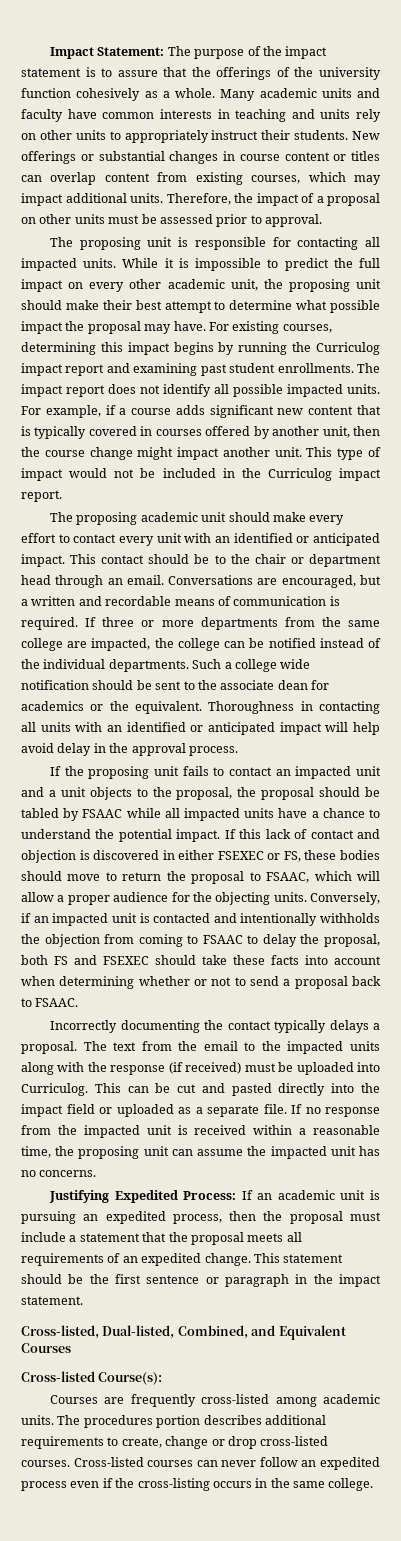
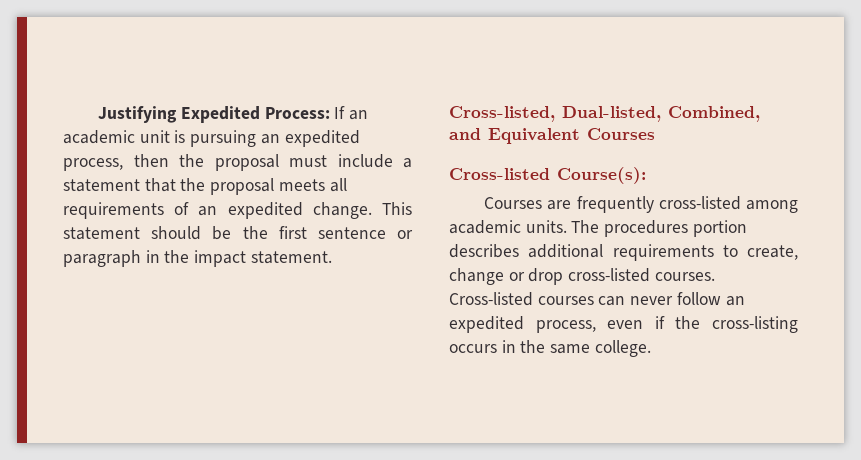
[50,46,328,59] [21,67,381,80] [21,88,380,101] [21,109,381,122] [21,130,380,143] [21,151,380,164] [21,172,381,185] [21,193,380,206] [21,214,322,227] [50,237,380,250] [21,258,381,271] [21,279,381,292] [21,300,380,313] [21,321,332,334] [21,342,380,355] [21,363,380,376] [21,384,380,397] [21,405,381,418] [21,426,381,439] [21,447,381,460] [21,468,381,481] [21,490,62,502] [50,512,345,525] [21,533,380,546] [21,554,381,567] [21,575,381,588] [21,596,340,606] [21,617,380,630] [21,638,382,651] [21,659,311,672] [21,680,329,690] [21,701,380,714] [21,722,381,735] [21,743,238,756] [50,766,381,779] [21,787,380,800] [21,808,380,821] [21,829,381,842] [21,850,380,863] [21,871,381,884] [21,892,380,905] [21,913,380,926] [21,934,380,947] [21,955,381,965] [21,976,381,989] [21,998,79,1007] [50,1020,380,1033] [21,1041,380,1054] [21,1062,381,1075] [21,1083,380,1096] [21,1104,380,1117] [21,1125,380,1138] [21,1146,381,1159] [21,1170,97,1177] Impact Statement: The purpose of the impact statement is to assure that the offerings of the university function cohesively as a whole. Many academic units and faculty have common interests in teaching and units rely on other units to appropriately instruct their students. New offerings or substantial changes in course content or titles can overlap content from existing courses, which may impact additional units. Therefore, the impact of a proposal on other units must be assessed prior to approval. // The proposing unit is responsible for contacting all impacted units. While it is impossible to predict the full impact on every other academic unit, the proposing unit should make their best attempt to determine what possible impact the proposal may have. For existing courses, determining this impact begins by running the Curriculog impact report and examining past student enrollments. The impact report does not identify all possible impacted units. For example, if a course adds significant new content that is typically covered in courses offered by another unit, then the course change might impact another unit. This type of impact would not be included in the Curriculog impact report. // The proposing academic unit should make every effort to contact every unit with an identified or anticipated impact. This contact should be to the chair or department head through an email. Conversations are encouraged, but a written and recordable means of communication is required. If three or more departments from the same college are impacted, the college can be notified instead of the individual departments. Such a college wide notification should be sent to the associate dean for academics or the equivalent. Thoroughness in contacting all units with an identified or anticipated impact will help avoid delay in the approval process. // If the proposing unit fails to contact an impacted unit and a unit objects to the proposal, the proposal should be tabled by FSAAC while all impacted units have a chance to understand the potential impact. If this lack of contact and objection is discovered in either FSEXEC or FS, these bodies should move to return the proposal to FSAAC, which will allow a proper audience for the objecting units. Conversely, if an impacted unit is contacted and intentionally withholds the objection from coming to FSAAC to delay the proposal, both FS and FSEXEC should take these facts into account when determining whether or not to send a proposal back to FSAAC. // Incorrectly documenting the contact typically delays a proposal. The text from the email to the impacted units along with the response (if received) must be uploaded into Curriculog. This can be cut and pasted directly into the impact field or uploaded as a separate file. If no response from the impacted unit is received within a reasonable time, the proposing unit can assume the impacted unit has no concerns. // -> (98, 114) none
[21,1481,67,1491] process -> [535,320,596,333] process,

